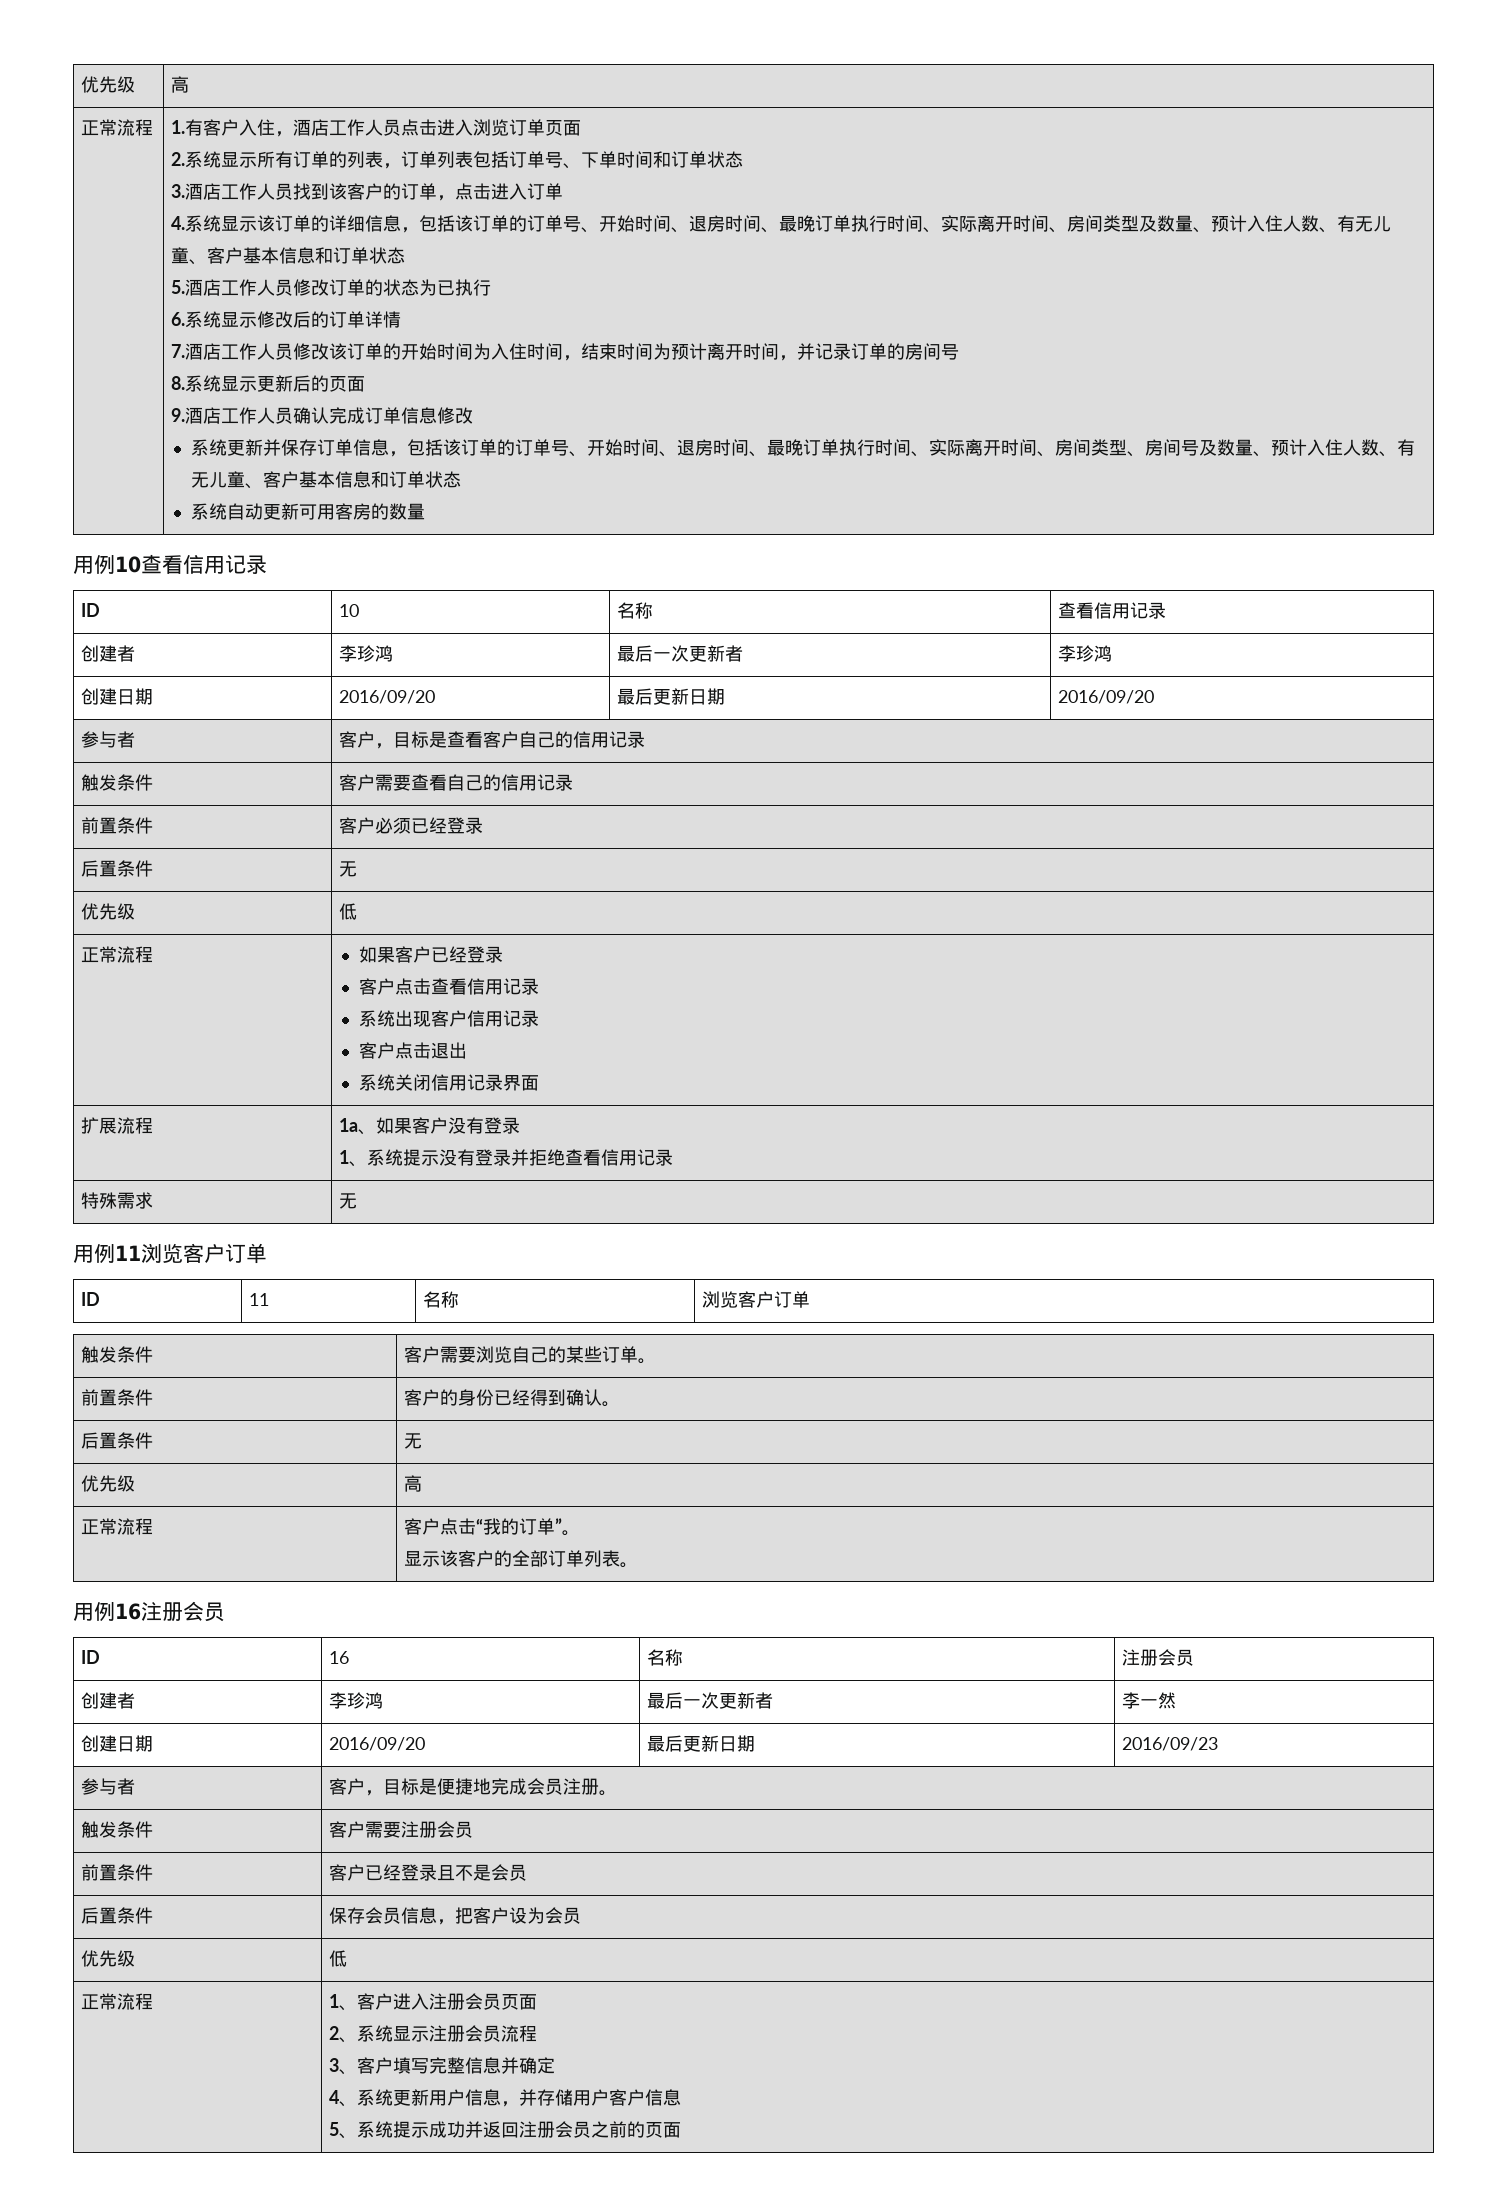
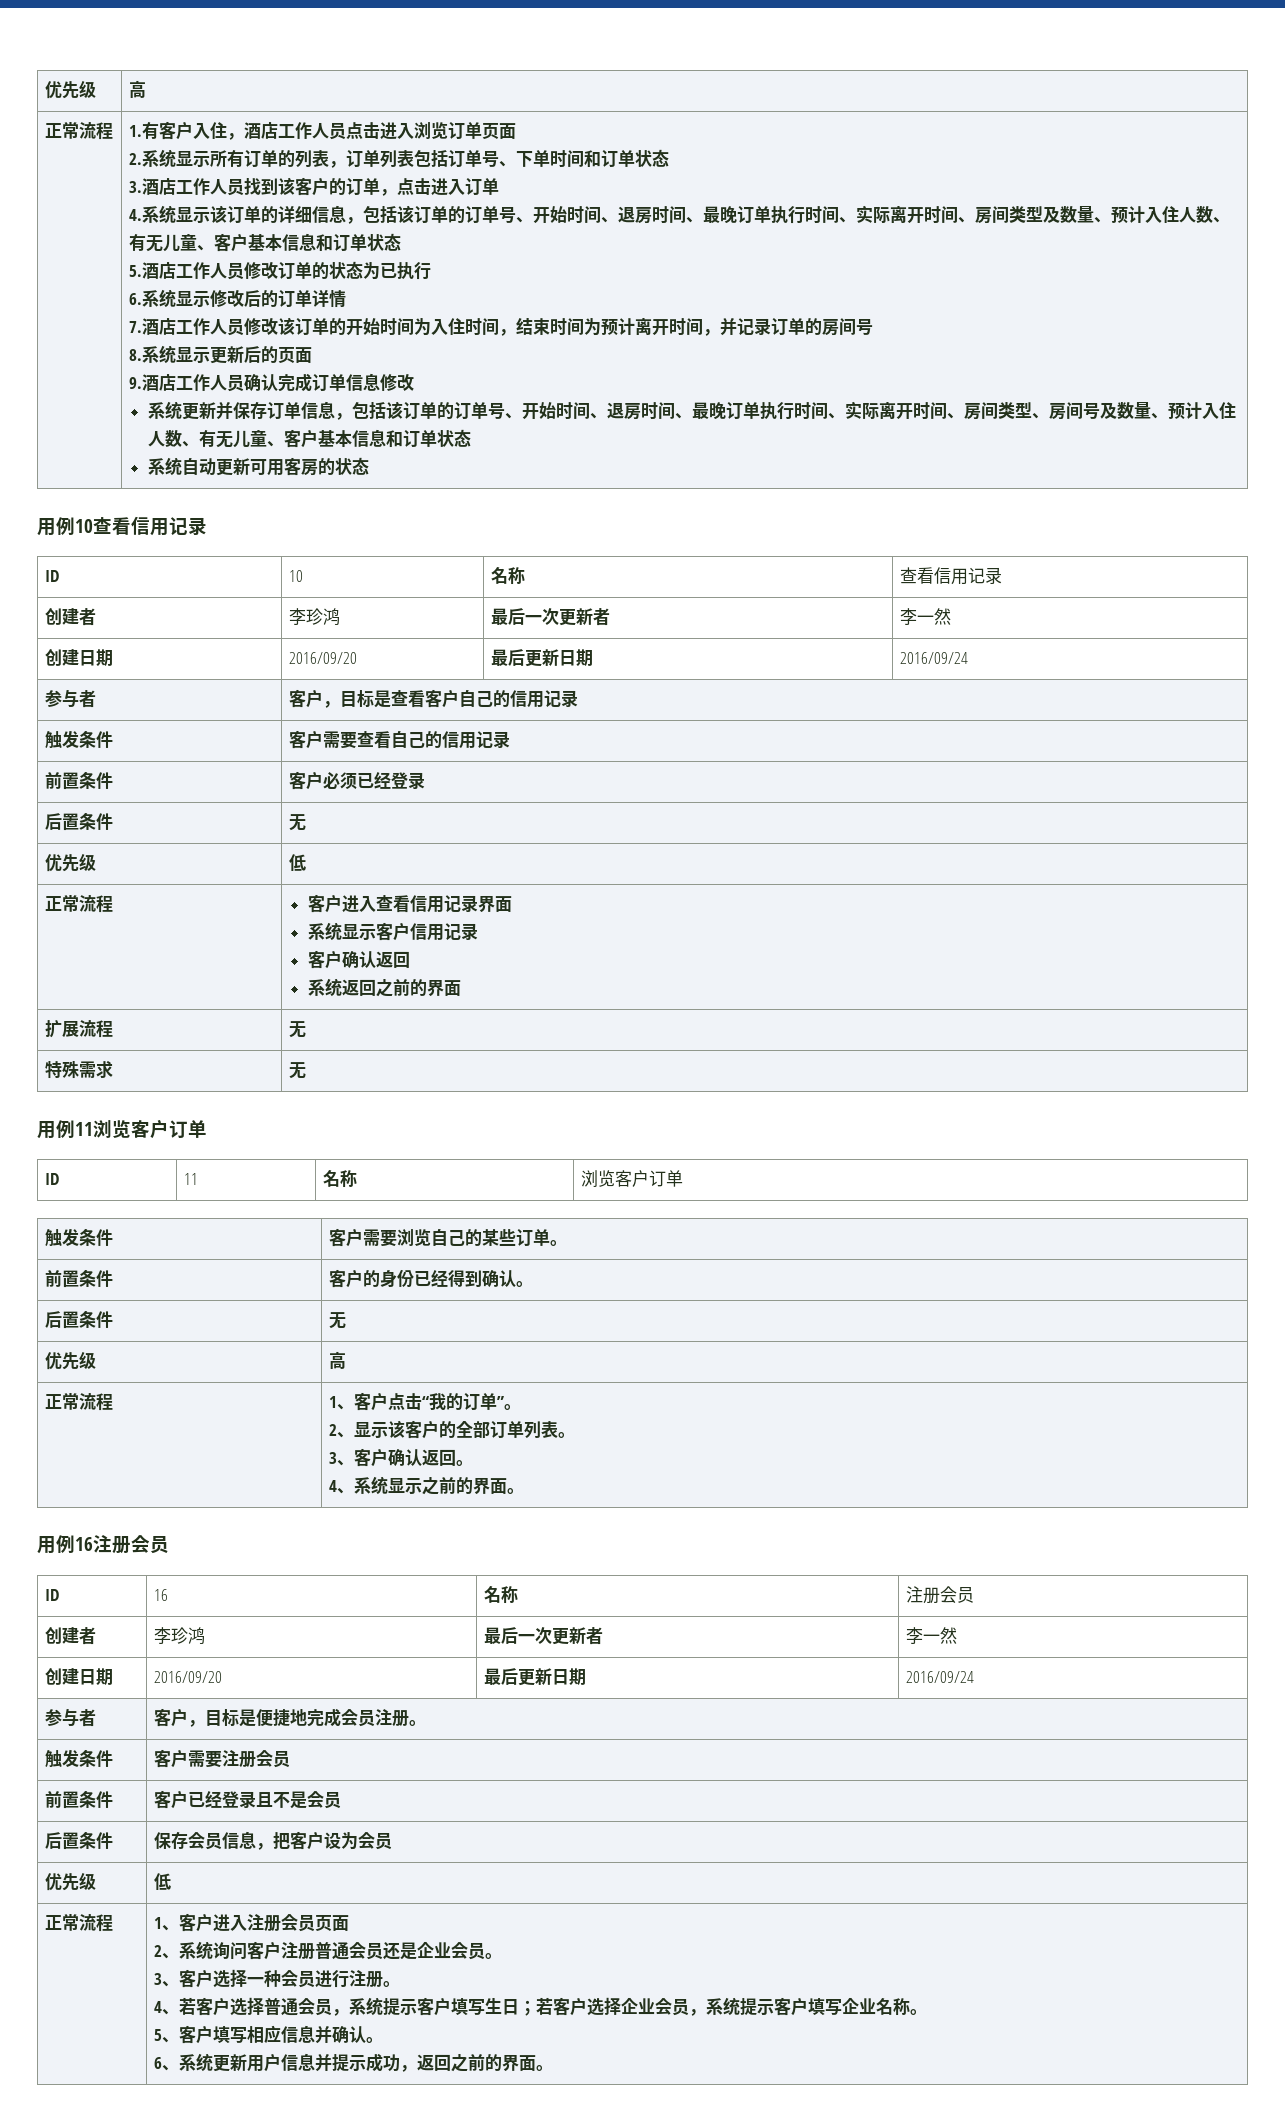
[388,503,425,520] 数量 -> [334,457,369,475] 状态
[1075,645,1112,662] [80,688,153,705] [338,690,435,704] [616,688,725,705] [1057,690,1154,704] 珍鸿 // 创建日期 | 2016/09/20 | 最后更新日期 | 2016/09/20 -> [916,608,951,625] [44,649,113,666] [288,652,357,664] [490,649,593,667] [899,652,968,664] 一然 // 创建日期 | 2016/09/20 | 最后更新日期 | 2016/09/24
[358,946,503,963] [358,978,539,995] [358,1010,431,1027] 如果客户已经登录 // 客户点击查看信用记录 // 系统出现 -> [307,894,512,913] [307,922,376,941] 客户进入查看信用记录界面 // 系统显示
[394,1042,467,1059] [358,1074,503,1091] 点击退出 // 系统关闭信用记录 -> [341,951,410,969] [307,978,427,997] 确认返回 // 系统返回之前的
[338,1117,520,1135] [338,1149,673,1167] 1a、如果客户没有登录 // 1、系统提示没有登录并拒绝查看信用记录 -> [288,1021,306,1038] 无
(153, 1526) none -> [328,1396,354,1410] 1、
(580, 1533) none -> [328,1424,354,1438] 2、
(638, 1565) none -> [328,1448,473,1467] [328,1476,524,1495] // 3、客户确认返回。 // 4、系统显示之前的界面。
[1121,1737,1218,1751] 2016/09/23 -> [905,1671,974,1683] 2016/09/24
[392,2025,537,2042] [328,2057,555,2075] [328,2090,339,2104] 显示注册会员流程 // 3、客户填写完整信息并确定 // 4 -> [212,1941,502,1960] [153,1969,400,1988] [153,1997,927,2016] [153,2025,383,2044] [153,2057,162,2069] 询问客户注册普通会员还是企业会员。 // 3、客户选择一种会员进行注册。 // 4、若客户选择普通会员，系统提示客户填写生日；若客户选择企业会员，系统提示客户填写企业名称。 // 5、客户填写相应信息并确认。 // 6
[500,2089,681,2107] [328,2121,681,2139] ，并存储用户客户信息 // 5、系统提示成功并返回注册会员之前的页面 -> [314,2053,553,2072] 并提示成功，返回之前的界面。

